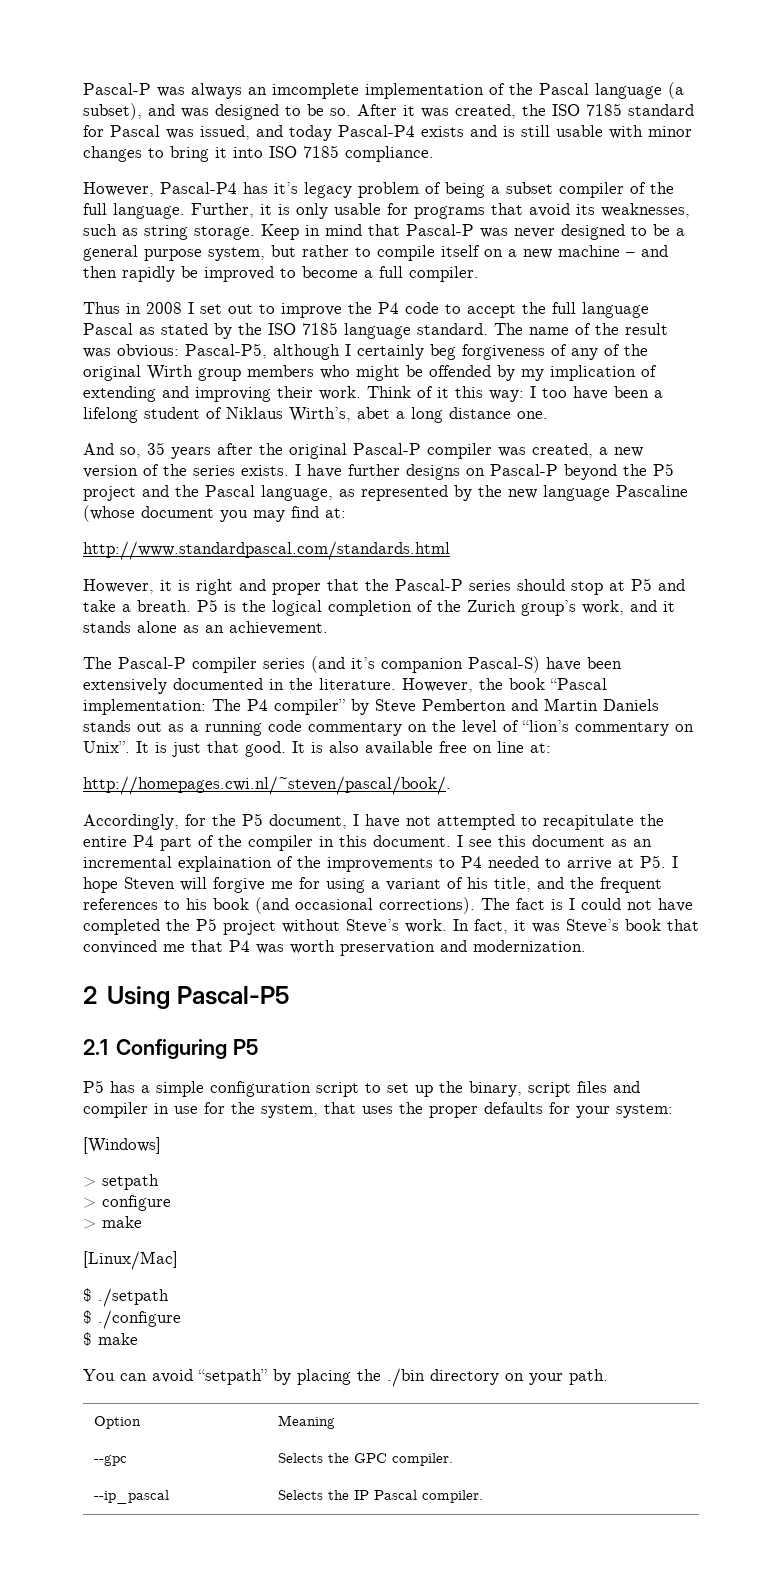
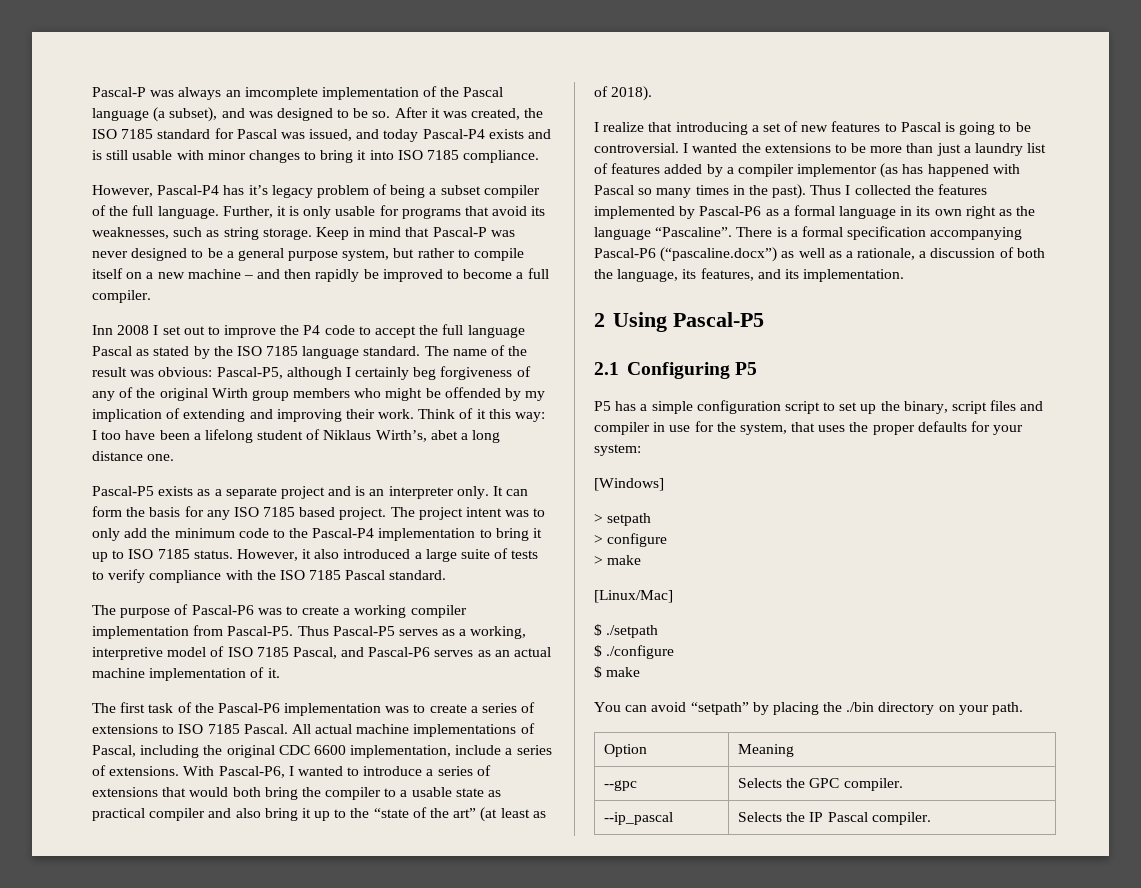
[83,302,141,314] Thus in -> [92,325,113,335] Inn
[83,442,643,459] [83,463,674,480] [83,485,688,501] [83,505,346,522] [83,541,450,560] [83,578,685,595] [83,599,675,616] [83,621,328,635] [83,656,622,673] [83,678,607,694] [83,698,659,715] [83,720,694,736] [83,741,551,757] [83,776,451,795] [83,813,664,830] [83,835,652,851] [83,855,678,872] [83,877,662,893] [83,897,693,914] [83,918,699,935] [83,940,586,956] And so, 35 years after the original Pascal-P compiler was created, a new version of the series exists. I have further designs on Pascal-P beyond the P5 project and the Pascal language, as represented by the new language Pascaline (whose document you may find at: // http://www.standardpascal.com/standards.html // However, it is right and proper that the Pascal-P series should stop at P5 and take a breath. P5 is the logical completion of the Zurich group’s work, and it stands alone as an achievement. // The Pascal-P compiler series (and it’s companion Pascal-S) have been extensively documented in the literature. However, the book “Pascal implementation: The P4 compiler” by Steve Pemberton and Martin Daniels stands out as a running code commentary on the level of “lion’s commentary on Unix”. It is just that good. It is also available free on line at: // http://homepages.cwi.nl/~steven/pascal/book/. // Accordingly, for the P5 document, I have not attempted to recapitulate the entire P4 part of the compiler in this document. I see this document as an incremental explaination of the improvements to P4 needed to arrive at P5. I hope Steven will forgive me for using a variant of his title, and the frequent references to his book (and occasional corrections). The fact is I could not have completed the P5 project without Steve’s work. In fact, it was Steve’s book that convinced me that P4 was worth preservation and modernization. -> [92,486,529,499] [92,506,546,520] [92,528,543,541] [92,548,539,562] [92,569,447,583] [92,604,467,618] [92,625,527,639] [92,646,552,660] [92,667,280,681] [92,702,536,716] [92,723,535,737] [92,745,552,758] [92,765,491,778] [92,787,502,800] [92,807,546,822] [594,86,653,101] [594,121,1031,135] [594,143,1047,156] [594,163,1020,178] [594,184,988,199] [594,205,1036,219] [594,226,1023,240] [594,247,1045,262] [594,268,905,282] Pascal-P5 exists as a separate project and is an interpreter only. It can form the basis for any ISO 7185 based project. The project intent was to only add the minimum code to the Pascal-P4 implementation to bring it up to ISO 7185 status. However, it also introduced a large suite of tests to verify compliance with the ISO 7185 Pascal standard. // The purpose of Pascal-P6 was to create a working compiler implementation from Pascal-P5. Thus Pascal-P5 serves as a working, interpretive model of ISO 7185 Pascal, and Pascal-P6 serves as an actual machine implementation of it. // The first task of the Pascal-P6 implementation was to create a series of extensions to ISO 7185 Pascal. All actual machine implementations of Pascal, including the original CDC 6600 implementation, include a series of extensions. With Pascal-P6, I wanted to introduce a series of extensions that would both bring the compiler to a usable state as practical compiler and also bring it up to the “state of the art” (at least as of 2018). // I realize that introducing a set of new features to Pascal is going to be controversial. I wanted the extensions to be more than just a laundry list of features added by a compiler implementor (as has happened with Pascal so many times in the past). Thus I collected the features implemented by Pascal-P6 as a formal language in its own right as the language “Pascaline”. There is a formal specification accompanying Pascal-P6 (“pascaline.docx”) as well as a rationale, a discussion of both the language, its features, and its implementation.

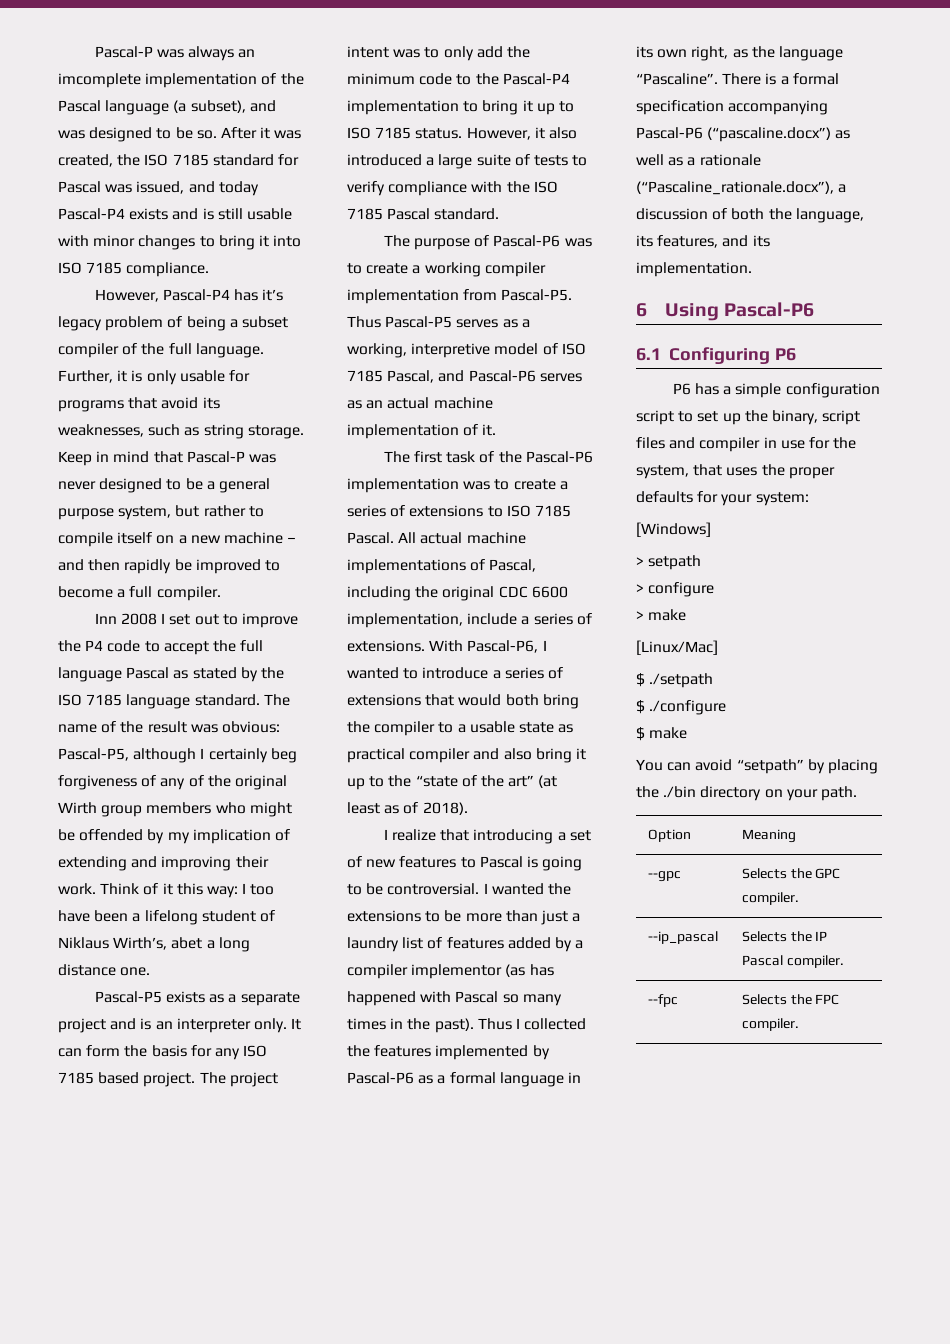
[965,206,996,219] right -> [691,46,729,61] right,
[857,248,916,260] rationale, -> [699,154,761,166] [636,181,834,195] rationale (“Pascaline_rationale.docx”),
[594,312,765,332] [594,362,758,379] [594,401,611,411] 2 Using Pascal-P5 // 2.1 Configuring P5 // P5 -> [636,302,815,321] [636,347,796,364] [672,383,691,395] 6 Using Pascal-P6 // 6.1 Configuring P6 // P6
(931, 818) none -> [647,994,678,1007] [741,994,840,1005] [741,1018,799,1031] // --fpc | Selects the FPC compiler.

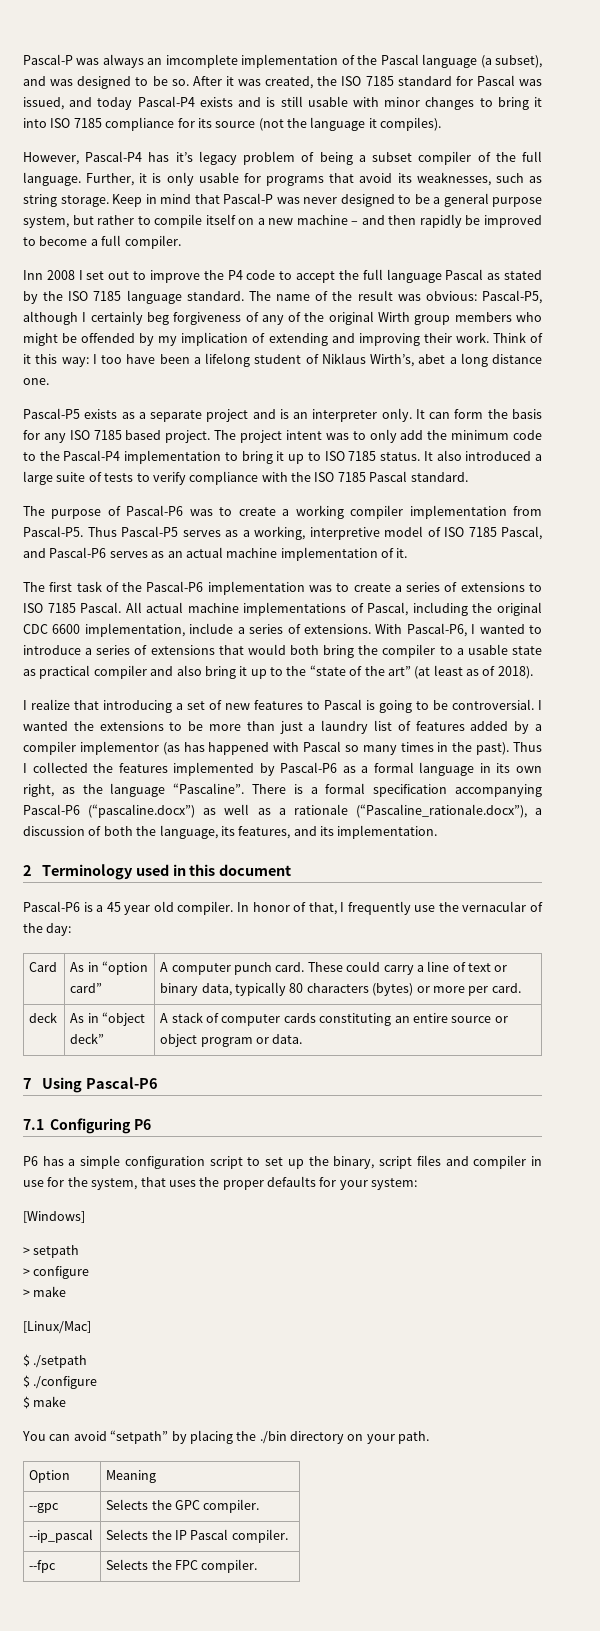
[126,262,210,277] compliance. -> [105,117,442,131] compliance for its source (not the language it compiles).
[466,127,545,140] However, it -> [423,451,433,461] It
[636,303,647,317] 6 -> [23,864,292,880] [23,901,543,915] [23,923,72,936] [29,962,58,972] [70,961,149,975] [70,983,103,993] [160,961,508,975] [160,982,521,996] [29,1012,58,1023] [70,1012,146,1026] [70,1033,105,1044] [160,1012,508,1026] [160,1034,303,1047] [23,1078,32,1089] 2 Terminology used in this document // Pascal-P6 is a 45 year old compiler. In honor of that, I frequently use the vernacular of the day: // Card | As in “option card” | A computer punch card. These could carry a line of text or binary data, typically 80 characters (bytes) or more per card. // deck | As in “object deck” | A stack of computer cards constituting an entire source or object program or data. // 7
[636,348,661,361] 6.1 -> [23,1119,44,1130] 7.1

